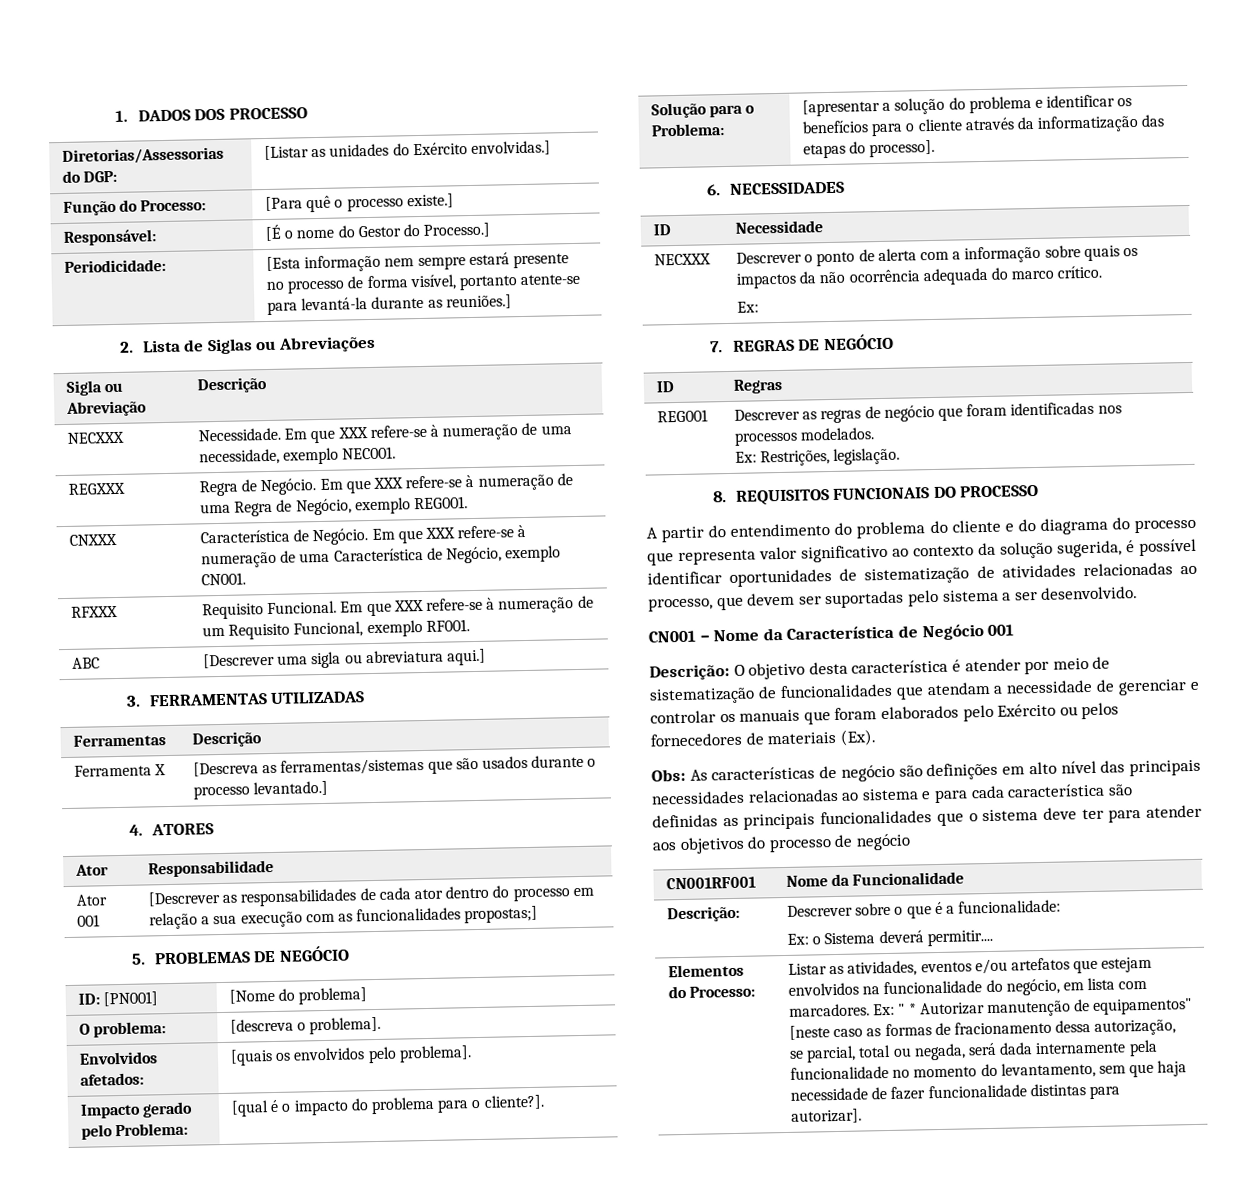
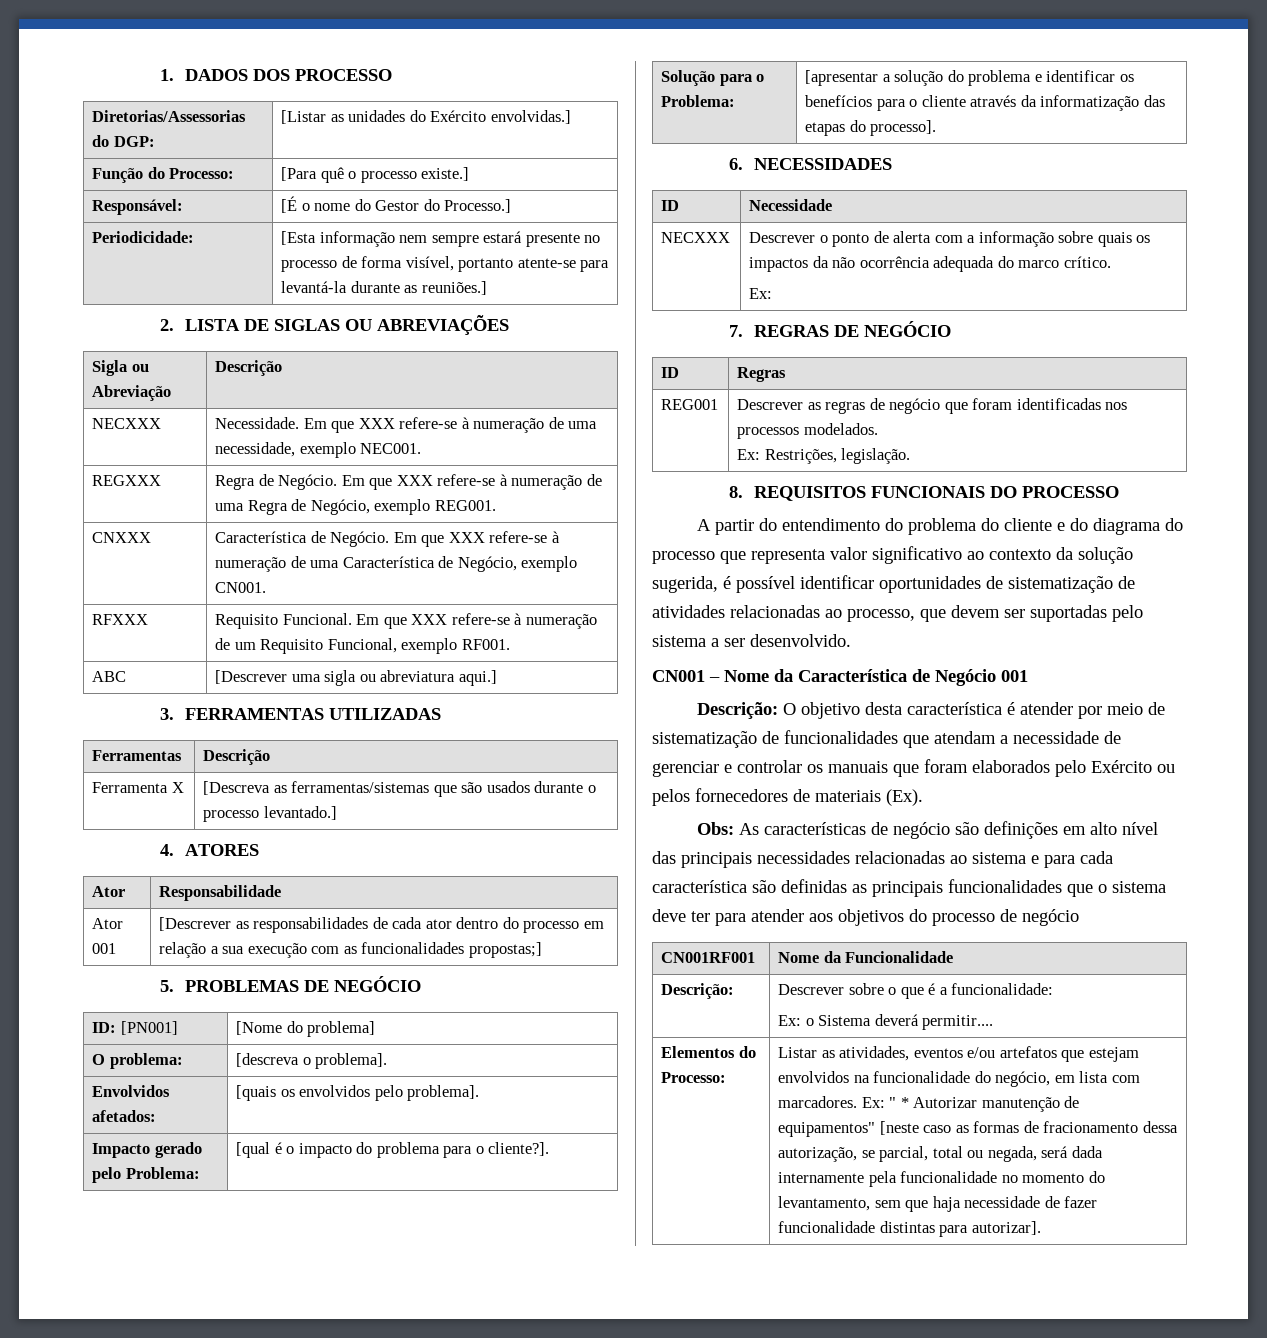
[141,335,377,355] Lista de Siglas ou Abreviações -> [185,315,510,335] LISTA DE SIGLAS OU ABREVIAÇÕES

